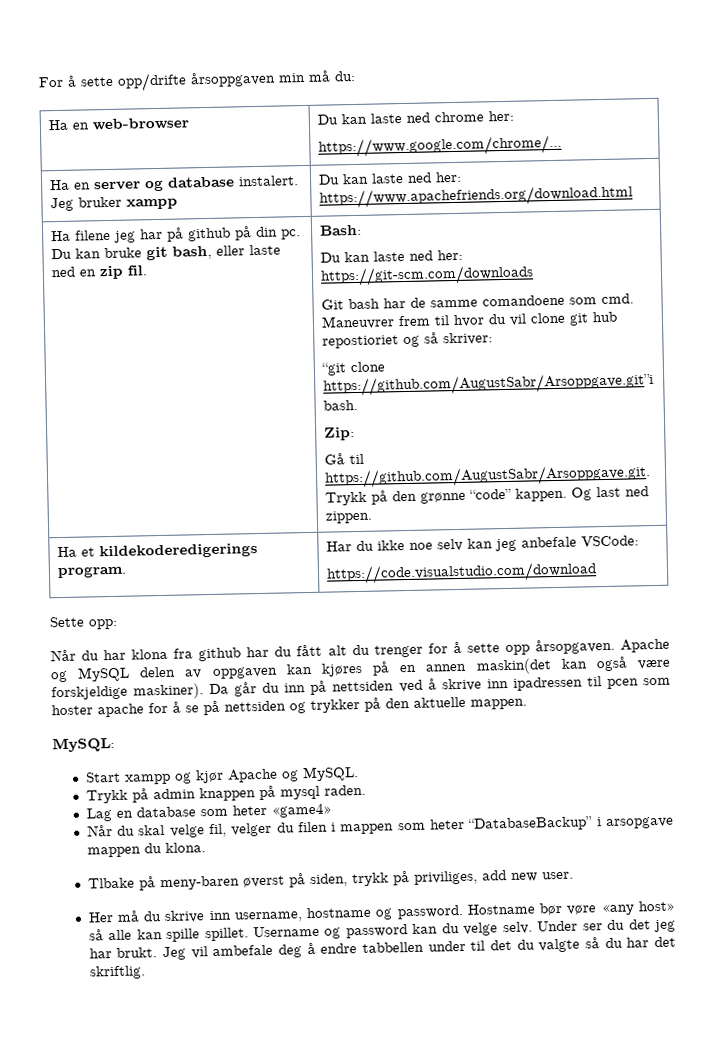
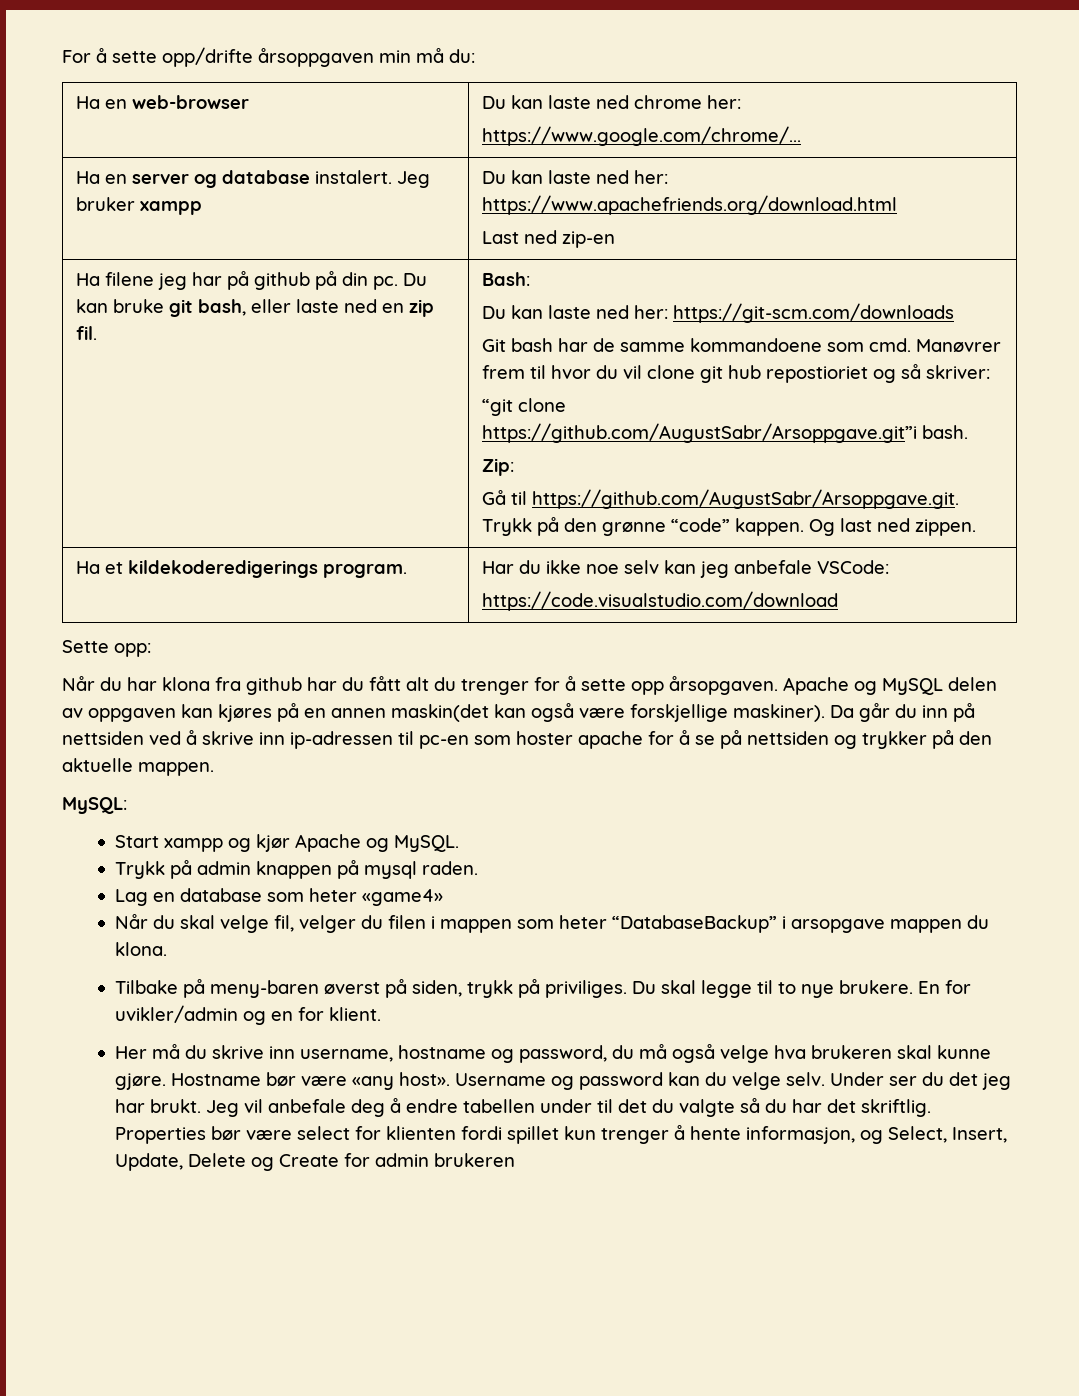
(633, 196) none -> [481,230,615,248] // Last ned zip-en
[481,294,565,307] comandoene -> [689,338,822,352] kommandoene
[320,315,395,330] Maneuvrer -> [915,339,1001,352] Manøvrer
[51,685,128,701] forskjeldige -> [630,704,728,722] forskjellige
[512,676,639,691] ipadressen til pcen -> [290,731,469,749] ip-adressen til pc-en
[87,877,135,889] Tlbake -> [114,980,178,994] Tilbake
[413,870,574,885] priviliges, add new user. -> [544,980,971,998] [114,1005,381,1025] priviliges. Du skal legge til to nye brukere. En for uvikler/admin og en for klient.
[396,900,676,920] [88,927,249,942] password. Hostname bør vøre «any host» så alle kan spille spillet. -> [518,1044,991,1063] [114,1072,450,1090] password, du må også velge hva brukeren skal kunne gjøre. Hostname bør være «any host».
[212,944,274,957] ambefale -> [267,1099,346,1113] anbefale
[362,941,425,953] tabbellen -> [462,1099,535,1113] tabellen
(146, 972) none -> [114,1125,1007,1144] [114,1153,515,1171] Properties bør være select for klienten fordi spillet kun trenger å hente informasjon, og Select, Insert, Update, Delete og Create for admin brukeren

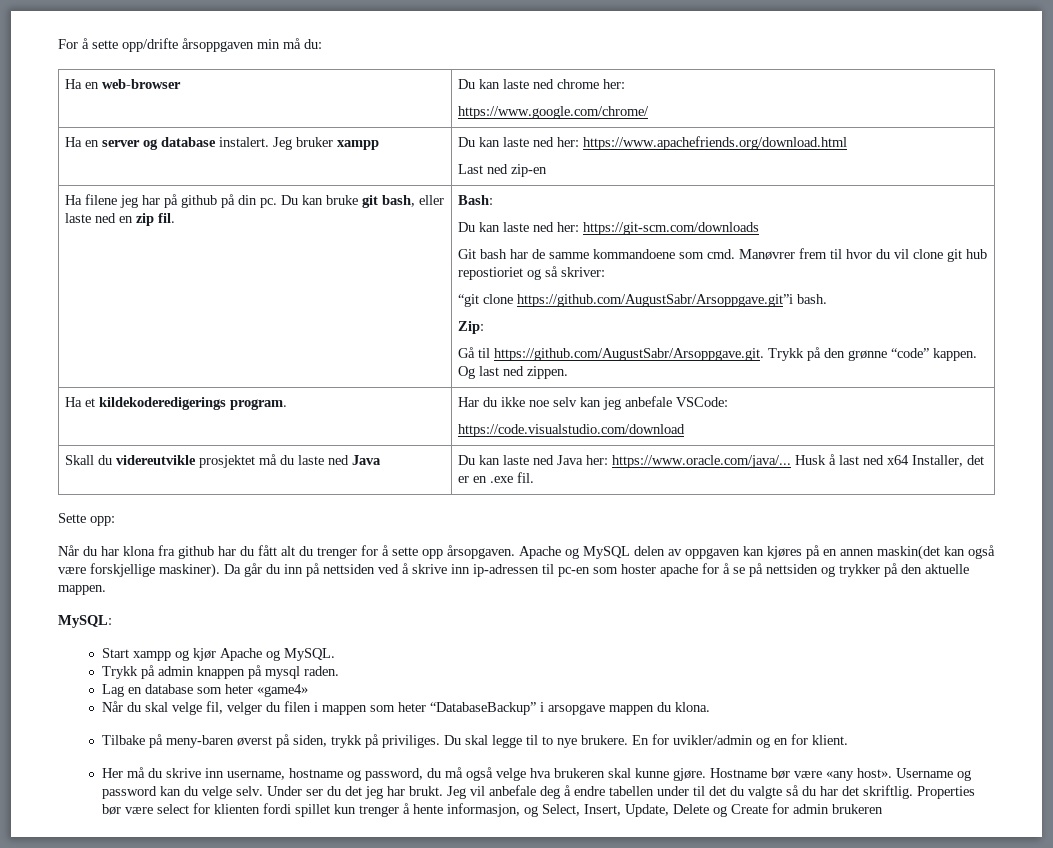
[481,126,801,146] https://www.google.com/chrome/... -> [458,106,650,119] https://www.google.com/chrome/
(838, 601) none -> [65,454,382,468] [458,454,985,468] [458,472,535,483] // Skall du videreutvikle prosjektet må du laste ned Java | Du kan laste ned Java her: https://www.oracle.com/java/... Husk å last ned x64 Installer, det er en .exe fil.

